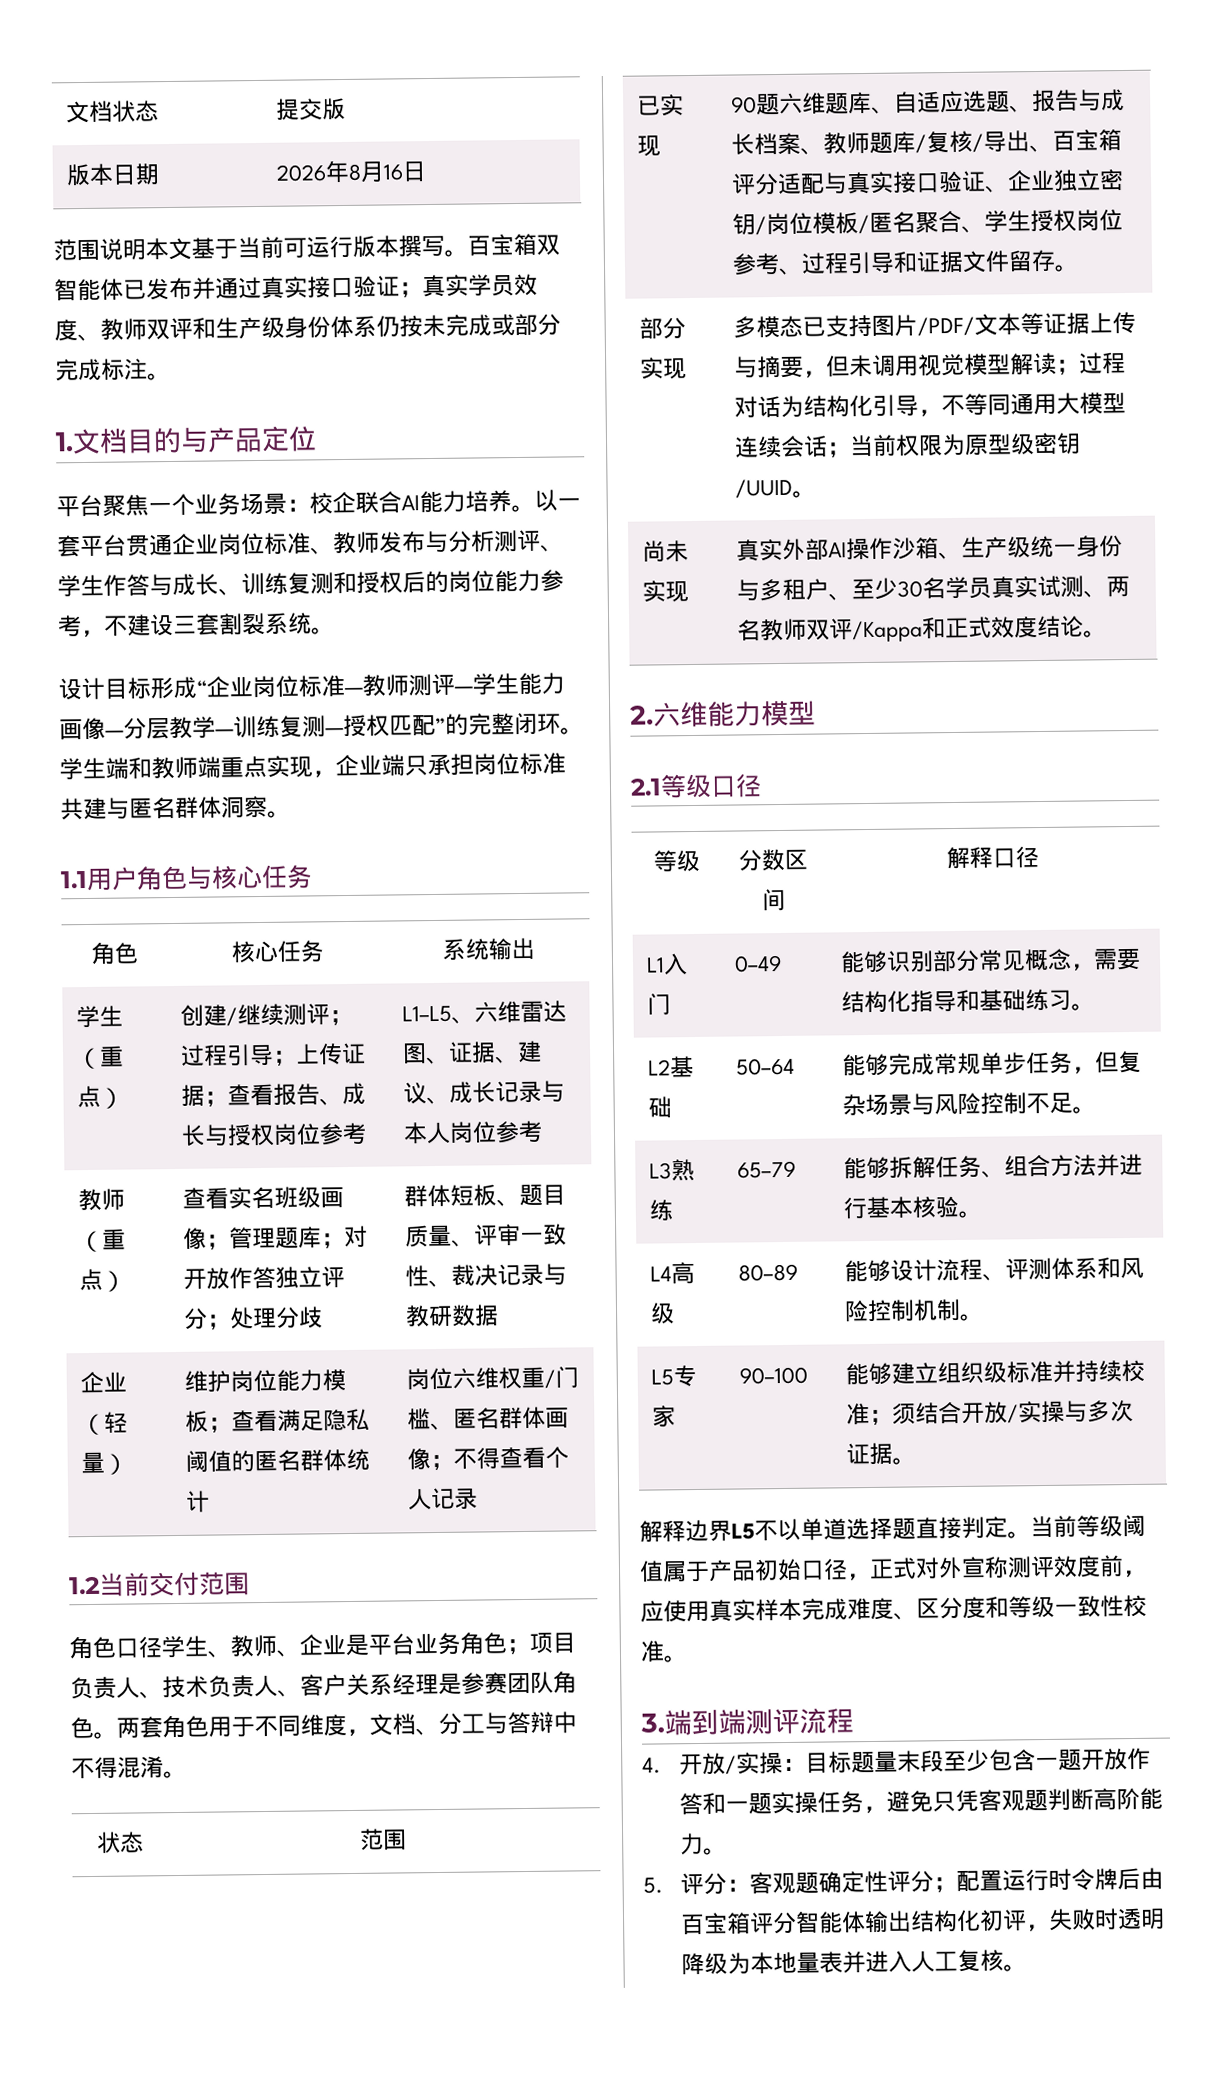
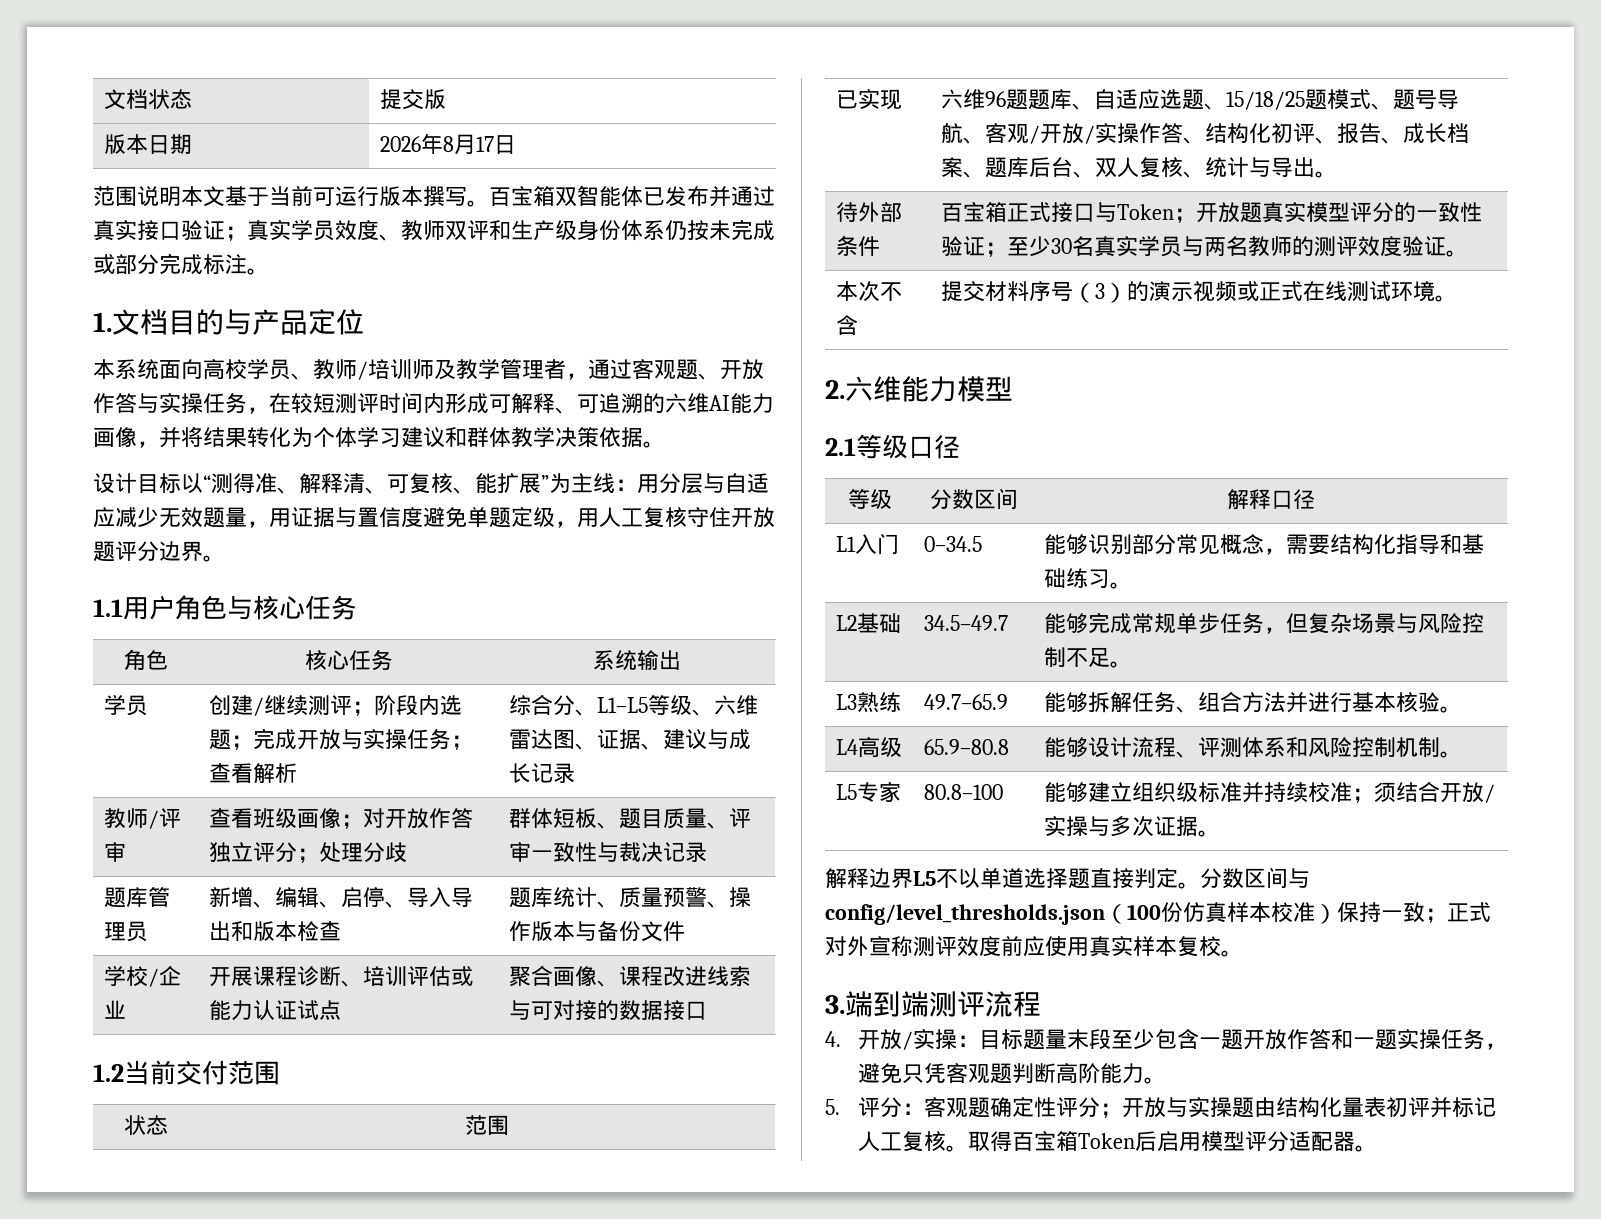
[383,164,404,181] 16 -> [476,136,495,152] 17
[56,489,581,518] [57,529,564,558] [57,569,564,598] [57,612,335,638] [58,672,565,701] [59,712,584,741] [59,752,566,781] [60,795,268,821] 平台聚焦一个业务场景：校企联合AI能力培养。以一套平台贯通企业岗位标准、教师发布与分析测评、学生作答与成长、训练复测和授权后的岗位能力参考，不建设三套割裂系统。 // 设计目标形成“企业岗位标准—教师测评—学生能力画像—分层教学—训练复测—授权匹配”的完整闭环。学生端和教师端重点实现，企业端只承担岗位标准共建与匿名群体洞察 -> [93,359,764,380] [93,392,774,414] [93,426,665,448] [93,473,769,494] [93,507,775,528] [93,541,203,562] 本系统面向高校学员、教师/培训师及教学管理者，通过客观题、开放作答与实操任务，在较短测评时间内形成可解释、可追溯的六维AI能力画像，并将结果转化为个体学习建议和群体教学决策依据。 // 设计目标以“测得准、解释清、可复核、能扩展”为主线：用分层与自适应减少无效题量，用证据与置信度避免单题定级，用人工复核守住开放题评分边界
[99,1005,124,1027] [76,1045,125,1070] [77,1085,125,1109] 生（重点） -> [126,695,149,716] 员
[180,1042,367,1067] [181,1082,367,1107] [181,1122,368,1147] [402,1005,453,1023] 过程引导；上传证据；查看报告、成长与授权岗位参考 | L1–L5 -> [374,695,463,716] [209,728,474,750] [209,763,298,784] [509,694,693,716] 阶段内选题；完成开放与实操任务；查看解析 | 综合分、L1–L5等级
[426,1096,451,1105] 、 -> [707,729,730,749] 与
[541,1080,566,1102] [403,1120,544,1145] [78,1188,126,1212] [79,1228,127,1253] [79,1268,127,1292] [182,1186,276,1210] 与本人岗位参考 // 教师（重点） | 查看实名 -> [104,808,182,829] [104,842,127,862] [209,808,254,828] // 教师/评审 | 查看
[229,1226,346,1250] 管理题库； -> (364, 821) none
[428,1279,453,1288] 、 -> [597,842,620,862] 与
[543,1263,568,1285] [405,1304,500,1328] [80,1371,128,1394] [81,1411,129,1436] [81,1451,129,1475] [184,1369,347,1393] [185,1408,371,1433] [185,1448,371,1473] [186,1490,211,1513] [406,1366,580,1391] [407,1406,570,1431] [407,1446,570,1471] [408,1487,479,1511] [69,1571,250,1597] [69,1631,576,1660] [70,1670,577,1700] [70,1711,577,1739] [71,1756,187,1780] 与教研数据 // 企业（轻量） | 维护岗位能力模板；查看满足隐私阈值的匿名群体统计 | 岗位六维权重/门槛、匿名群体画像；不得查看个人记录 // 1.2当前交付范围 // 角色口径学生、教师、企业是平台业务角色；项目负责人、技术负责人、客户关系经理是参赛团队角色。两套角色用于不同维度，文档、分工与答辩中不得混淆。 -> [104,887,171,908] [104,921,149,942] [209,887,474,908] [209,921,342,941] [509,887,752,908] [509,921,686,942] [104,966,182,987] [104,1000,127,1019] [209,966,474,987] [209,1000,342,1021] [509,965,752,987] [509,1000,708,1021] [93,1060,280,1085] // 题库管理员 | 新增、编辑、启停、导入导出和版本检查 | 题库统计、质量预警、操作版本与备份文件 // 学校/企业 | 开展课程诊断、培训评估或能力认证试点 | 聚合画像、课程改进线索与可对接的数据接口 // 1.2当前交付范围
[731,92,827,116] 90题六维 -> [941,89,1029,110] 六维96题
[1031,88,1126,113] [731,129,1123,156] [731,168,1125,196] [732,209,1124,236] [732,249,1080,276] [639,317,687,340] [640,357,688,380] [733,311,1137,339] [734,351,1127,379] [734,391,1127,419] [734,432,1082,459] [735,478,817,499] [642,540,690,563] [642,580,690,603] [736,535,1124,562] [736,575,1131,602] [737,615,1085,643] 报告与成长档案、教师题库/复核/导出、百宝箱评分适配与真实接口验证、企业独立密钥/岗位模板/匿名聚合、学生授权岗位参考、过程引导和证据文件留存。 // 部分实现 | 多模态已支持图片/PDF/文本等证据上传与摘要，但未调用视觉模型解读；过程对话为结构化引导，不等同通用大模型连续会话；当前权限为原型级密钥/UUID。 // 尚未实现 | 真实外部AI操作沙箱、生产级统一身份与多租户、至少30名学员真实试测、两名教师双评/Kappa和正式效度结论 -> [1226,89,1460,110] [941,123,1470,144] [941,157,1338,178] [836,202,903,223] [836,236,881,256] [941,202,1483,223] [941,236,1469,257] [836,281,903,301] [836,315,859,335] [941,281,1436,303] 15/18/25题模式、题号导航、客观/开放/实操作答、结构化初评、报告、成长档案、题库后台、双人复核、统计与导出。 // 待外部条件 | 百宝箱正式接口与Token；开放题真实模型评分的一致性验证；至少30名真实学员与两名教师的测评效度验证。 // 本次不含 | 提交材料序号（3）的演示视频或正式在线测试环境
[734,954,783,973] 0–49 -> [924,536,983,552] 0–34.5
[736,1057,796,1076] 50–64 -> [924,615,1009,631] 34.5–49.7
[737,1160,797,1179] 65–79 -> [924,694,1009,710] 49.7–65.9
[738,1263,799,1282] 80–89 -> [924,739,1010,755] 65.9–80.8
[739,1366,809,1385] 90–100 -> [924,784,1004,800] 80.8–100
[1030,1514,1146,1539] [639,1558,871,1583] 当前等级阈值属于产品初始口径， -> [1200,867,1310,889] [825,902,1447,925] 分数区间与config/level_thresholds.json（100份仿真样本校准）保持一致；
[1123,1569,1147,1578] ， -> (1023, 945) none
[801,1594,1147,1621] [640,1640,665,1663] 完成难度、区分度和等级一致性校准 -> [1177,936,1221,957] 复校
[956,1867,1165,1893] [680,1907,1166,1936] [681,1949,1005,1976] 配置运行时令牌后由百宝箱评分智能体输出结构化初评，失败时透明降级为本地量表并进入人工复核 -> [1121,1097,1496,1118] [857,1131,1355,1152] 开放与实操题由结构化量表初评并标记人工复核。取得百宝箱Token后启用模型评分适配器

